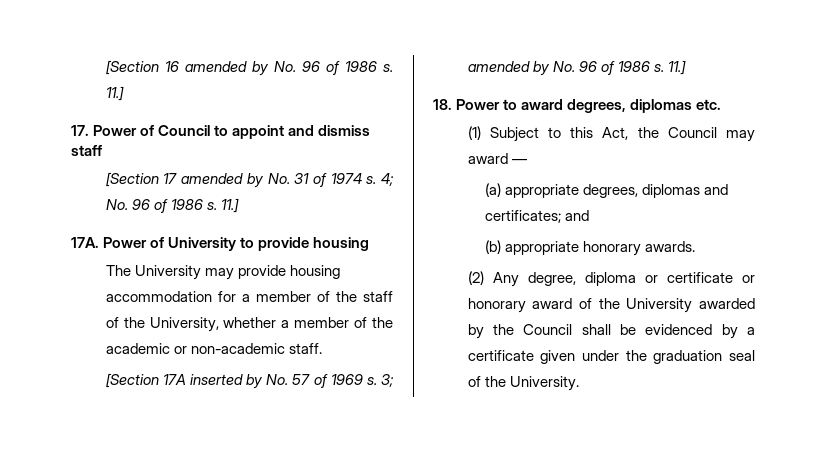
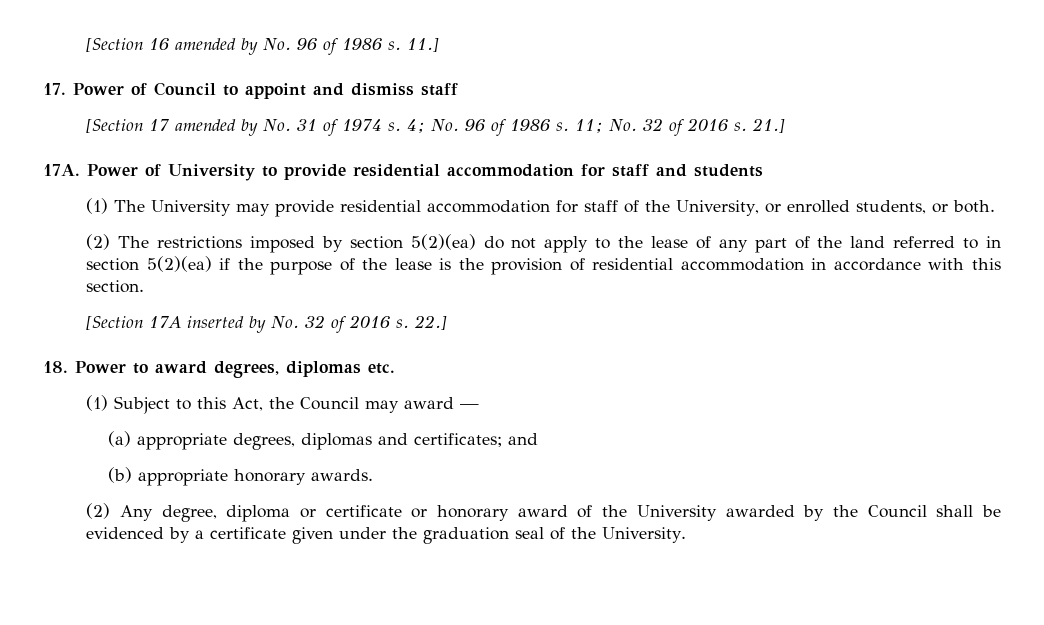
[221,198,240,213] 11.] -> [575,118,786,136] 11; No. 32 of 2016 s. 21.]
[313,237,370,251] housing // -> [353,164,763,177] [86,198,109,214] residential accommodation for staff and students // (1)
[289,265,340,279] [105,291,393,302] [105,317,393,332] [105,343,322,354] housing accommodation for a member of the staff of the University, whether a member of the academic or non-academic staff. -> [340,200,996,216] [86,234,1001,253] [86,256,1002,275] [86,280,145,293] residential accommodation for staff of the University, or enrolled students, or both. // (2) The restrictions imposed by section 5(2)(ea) do not apply to the lease of any part of the land referred to in section 5(2)(ea) if the purpose of the lease is the provision of residential accommodation in accordance with this section.
[292,374,395,388] [467,60,687,76] 57 of 1969 s. 3; amended by No. 96 of 1986 s. 11.] -> [305,315,448,333] 32 of 2016 s. 22.]

